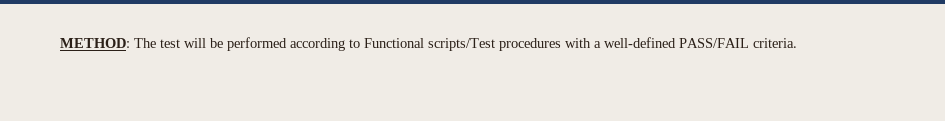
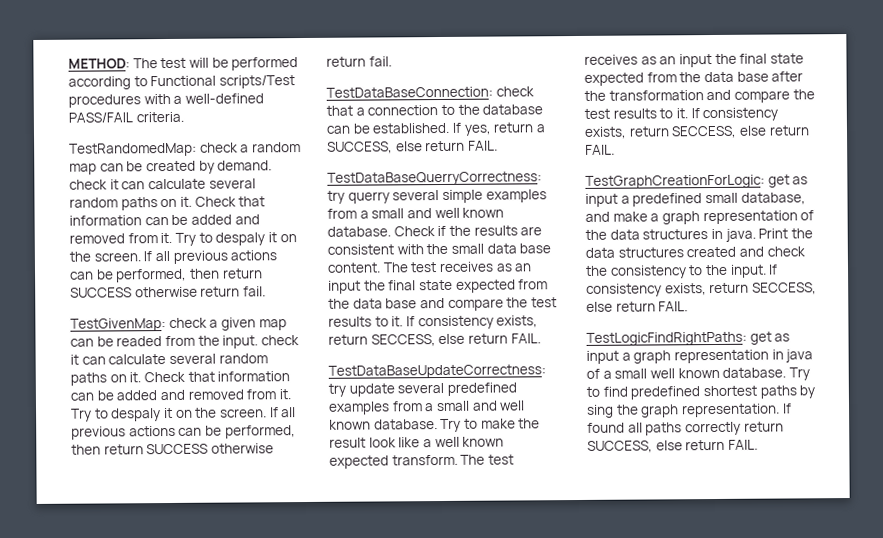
(797, 43) none -> [69,142,301,157] [69,160,273,175] [69,178,256,190] [69,196,266,211] [69,214,260,226] [69,232,297,246] [69,250,278,264] [70,268,263,283] [70,286,266,298] [70,317,287,332] [70,335,299,349] [70,353,268,365] [70,371,291,386] [70,389,291,401] [71,407,297,422] [71,425,296,440] [71,443,274,455] [326,56,392,67] [326,86,534,98] [326,104,544,116] [326,122,546,136] [327,140,498,154] [327,171,542,186] [327,189,547,204] [327,207,505,219] [327,225,543,237] [327,243,552,255] [327,261,533,273] [328,279,549,294] [328,297,557,311] [328,315,539,330] [328,333,541,347] [328,364,546,379] [328,382,517,397] [328,400,526,415] [329,418,541,433] [329,436,505,448] [329,454,514,469] [584,53,804,68] [584,71,804,86] [584,89,815,103] [584,107,779,122] [584,125,810,139] [585,144,615,155] [585,174,809,189] [585,192,806,207] [585,210,815,225] [585,228,813,242] [585,246,805,258] [585,264,779,279] [586,282,817,297] [586,301,689,312] [586,331,791,346] [586,349,814,364] [586,367,810,381] [586,385,816,400] [587,403,792,418] [587,421,784,436] [587,439,758,453] // TestRandomedMap: check a random map can be created by demand. check it can calculate several random paths on it. Check that information can be added and removed from it. Try to despaly it on the screen. If all previous actions can be performed, then return SUCCESS otherwise return fail. // TestGivenMap: check a given map can be readed from the input. check it can calculate several random paths on it. Check that information can be added and removed from it. Try to despaly it on the screen. If all previous actions can be performed, then return SUCCESS otherwise return fail. // TestDataBaseConnection: check that a connection to the database can be established. If yes, return a SUCCESS, else return FAIL. // TestDataBaseQuerryCorrectness: try querry several simple examples from a small and well known database. Check if the results are consistent with the small data base content. The test receives as an input the final state expected from the data base and compare the test results to it. If consistency exists, return SECCESS, else return FAIL. // TestDataBaseUpdateCorrectness: try update several predefined examples from a small and well known database. Try to make the result look like a well known expected transform. The test receives as an input the final state expected from the data base after the transformation and compare the test results to it. If consistency exists, return SECCESS, else return FAIL. // TestGraphCreationForLogic: get as input a predefined small database, and make a graph representation of the data structures in java. Print the data structures created and check the consistency to the input. If consistency exists, return SECCESS, else return FAIL. // TestLogicFindRightPaths: get as input a graph representation in java of a small well known database. Try to find predefined shortest paths by sing the graph representation. If found all paths correctly return SUCCESS, else return FAIL.

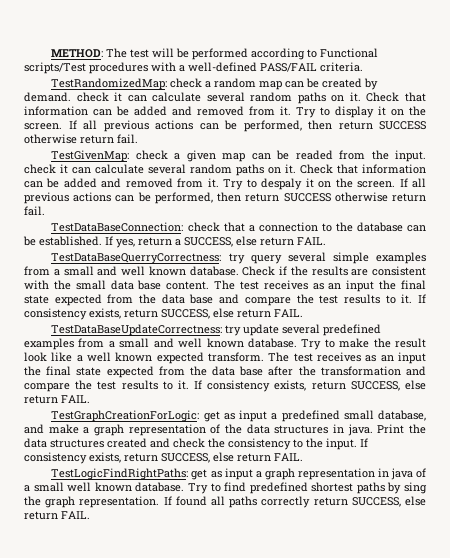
[69,142,197,157] TestRandomedMap: -> [51,78,168,90] TestRandomizedMap:
[215,232,266,246] despaly -> [335,106,374,118] display
[347,191,390,204] querry -> [250,255,282,264] query
[370,334,436,347] SECCESS, -> [161,309,210,319] SUCCESS,
[671,125,738,139] SECCESS, -> [350,381,400,391] SUCCESS,
[751,282,817,295] SECCESS, -> [161,453,210,463] SUCCESS,

